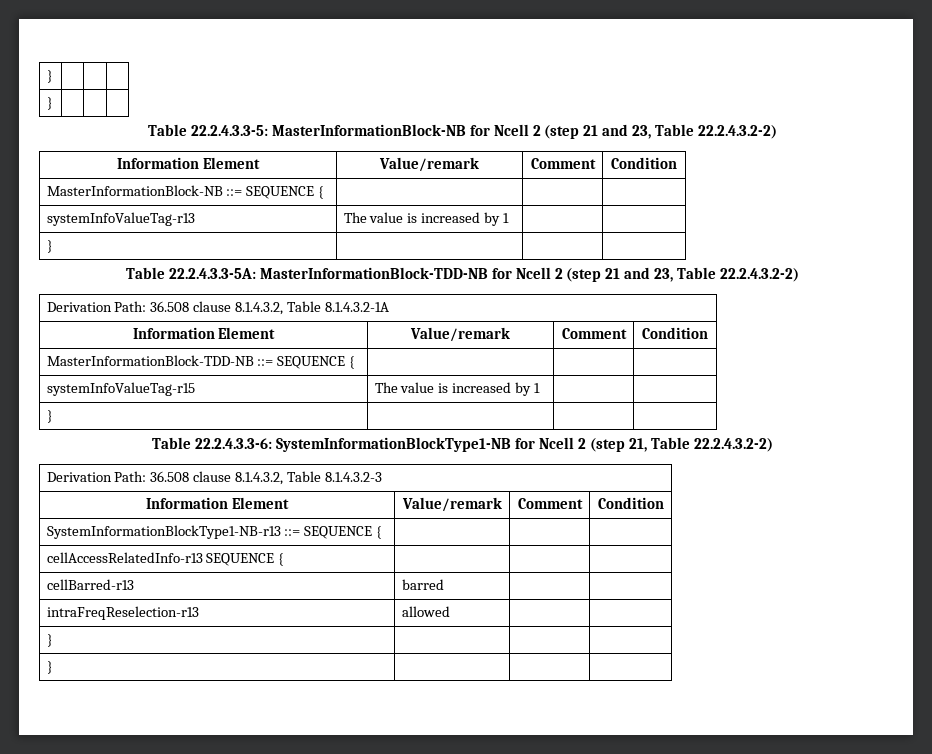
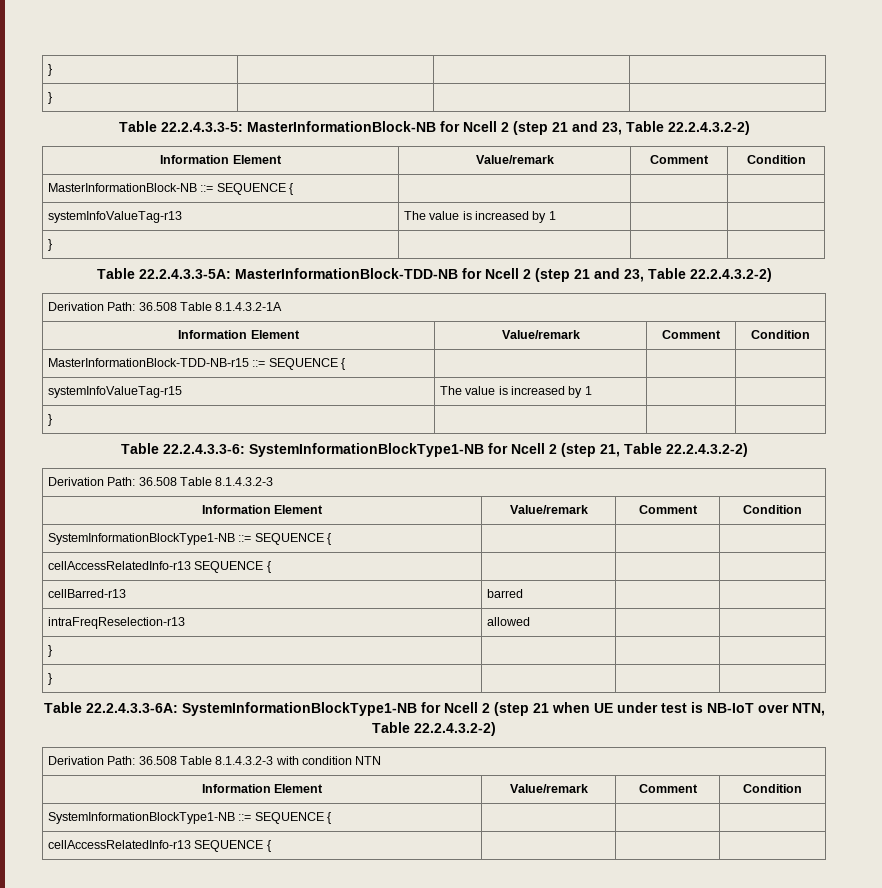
[193,301,284,315] clause 8.1.4.3.2, -> (177, 306) none
[46,355,254,366] MasterInformationBlock-TDD-NB -> [47,358,249,367] MasterInformationBlock-TDD-NB-r15
[193,471,284,485] clause 8.1.4.3.2, -> (177, 481) none
[46,525,281,539] SystemInformationBlockType1-NB-r13 -> [47,533,235,545] SystemInformationBlockType1-NB
(53, 667) none -> [43,702,825,716] [372,722,496,736] [47,756,382,765] [201,784,324,793] [509,784,588,793] [638,784,698,793] [743,784,802,793] [47,812,331,824] [47,840,271,852] // Table 22.2.4.3.3-6A: SystemInformationBlockType1-NB for Ncell 2 (step 21 when UE under test is NB-IoT over NTN, Table 22.2.4.3.2-2) // Derivation Path: 36.508 Table 8.1.4.3.2-3 with condition NTN // Information Element | Value/remark | Comment | Condition // SystemInformationBlockType1-NB ::= SEQUENCE { | | | // cellAccessRelatedInfo-r13 SEQUENCE { | | |

